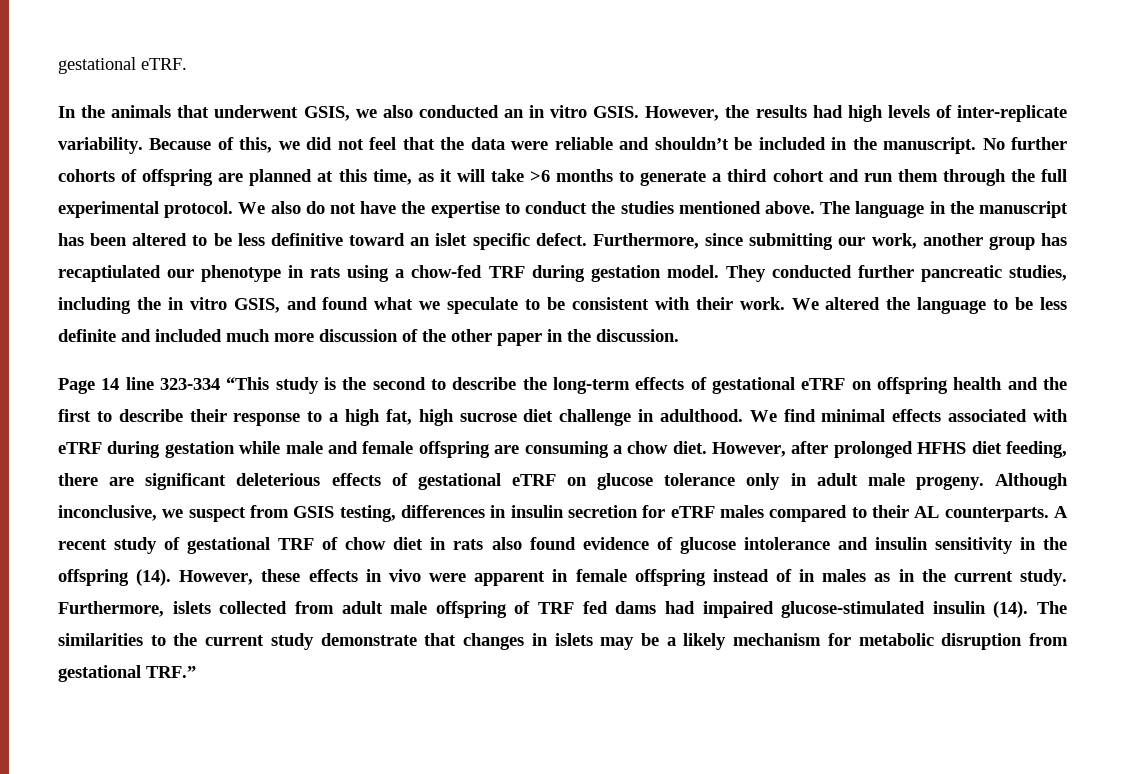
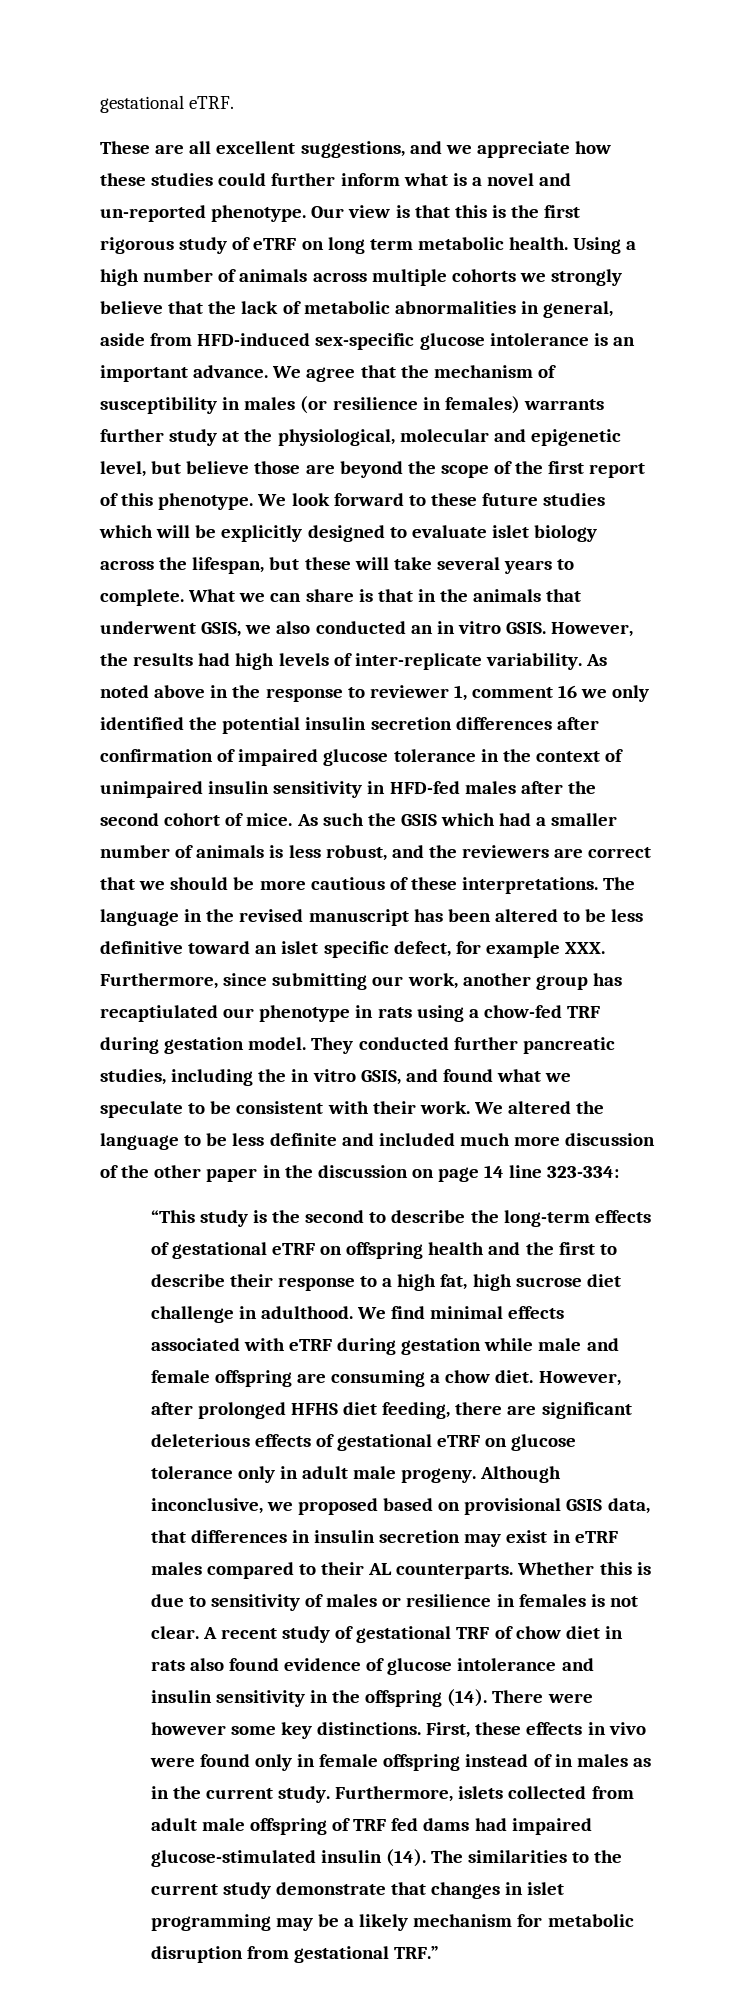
[58,106,76,118] In -> [100,141,612,158] [100,173,572,186] [100,205,581,222] [100,237,637,254] [100,269,623,286] [100,301,614,318] [100,333,635,350] [100,365,556,382] [100,396,604,414] [100,429,621,446] [100,461,646,478] [100,493,606,510] [99,525,598,542] [100,557,575,574] [100,589,436,606] These are all excellent suggestions, and we appreciate how these studies could further inform what is a novel and un-reported phenotype. Our view is that this is the first rigorous study of eTRF on long term metabolic health. Using a high number of animals across multiple cohorts we strongly believe that the lack of metabolic abnormalities in general, aside from HFD-induced sex-specific glucose intolerance is an important advance. We agree that the mechanism of susceptibility in males (or resilience in females) warrants further study at the physiological, molecular and epigenetic level, but believe those are beyond the scope of the first report of this phenotype. We look forward to these future studies which will be explicitly designed to evaluate islet biology across the lifespan, but these will take several years to complete. What we can share is that in
[149,137,1067,154] [58,169,1068,186] [58,201,815,218] Because of this, we did not feel that the data were reliable and shouldn’t be included in the manuscript. No further cohorts of offspring are planned at this time, as it will take >6 months to generate a third cohort and run them through the full experimental protocol. We also do not have the expertise to conduct the studies mentioned above. -> [586,654,608,666] [100,685,650,702] [100,717,599,734] [100,749,624,766] [100,781,596,798] [100,813,618,826] [100,845,652,861] [100,877,599,894] As noted above in the response to reviewer 1, comment 16 we only identified the potential insulin secretion differences after confirmation of impaired glucose tolerance in the context of unimpaired insulin sensitivity in HFD-fed males after the second cohort of mice. As such the GSIS which had a smaller number of animals is less robust, and the reviewers are correct that we should be more cautious of these interpretations.
(974, 207) none -> [239,909,304,922] revised
[535,233,587,246] defect. -> [393,941,606,958] defect, for example XXX.
[596,329,679,342] [58,378,95,394] discussion. // Page -> [317,1165,480,1182] discussion on page
[160,378,220,390] 323-334 -> [547,1166,620,1178] 323-334: //
[188,505,396,522] suspect from GSIS testing, -> [297,1498,650,1515] [150,1530,186,1543] proposed based on provisional GSIS data, that
[642,505,666,518] for -> [464,1530,571,1547] may exist in
(1049, 514) none -> [517,1562,651,1575] [150,1594,639,1611] [150,1626,199,1639] Whether this is due to sensitivity of males or resilience in females is not clear.
[179,570,254,585] However, -> [492,1690,593,1703] [150,1722,471,1739] There were however some key distinctions. First,
[474,571,546,586] apparent -> [199,1754,292,1771] found only
[554,633,593,646] islets -> [527,1882,565,1895] [150,1914,271,1931] islet programming

